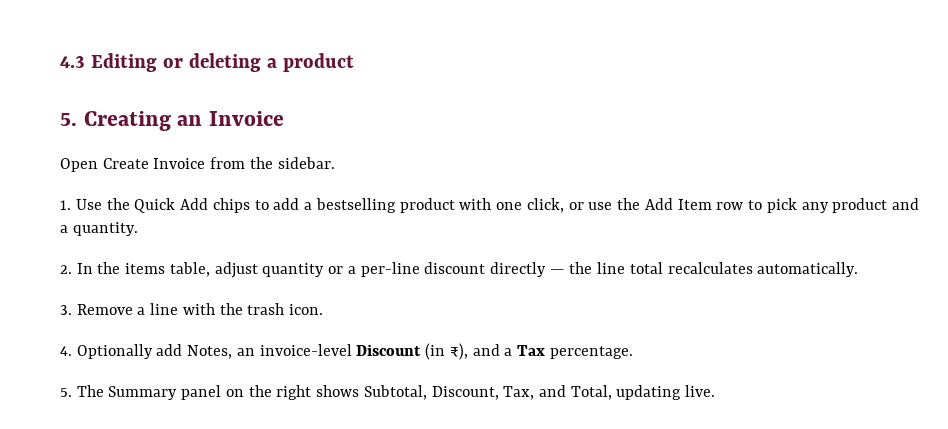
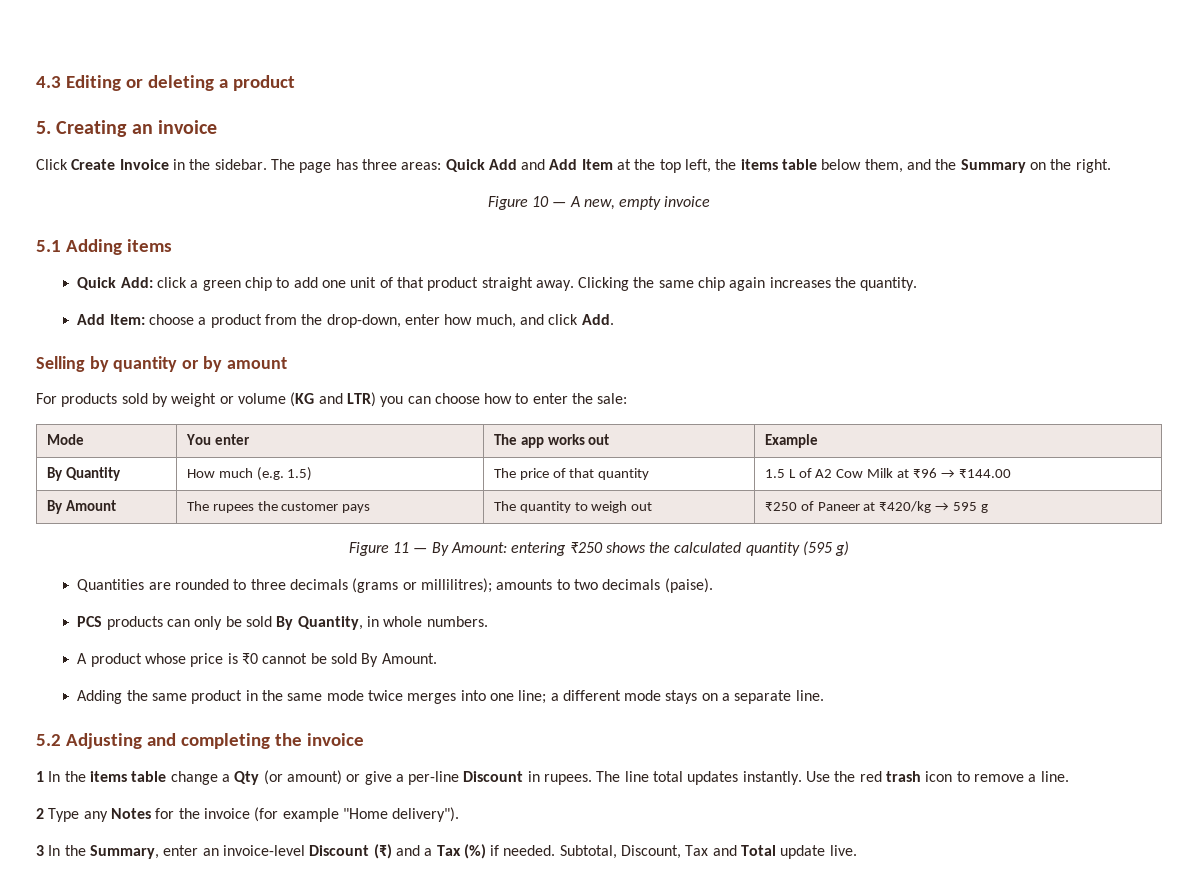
[208,111,284,126] [60,157,335,172] [60,198,919,213] [60,222,138,236] [60,262,859,278] [60,303,324,315] [60,344,233,359] Invoice // Open Create Invoice from the sidebar. // 1. Use the Quick Add chips to add a bestselling product with one click, or use the Add Item row to pick any product and a quantity. // 2. In the items table, adjust quantity or a per-line discount directly — the line total recalculates automatically. // 3. Remove a line with the trash icon. // 4. Optionally add Notes, -> [158,120,218,134] [36,159,1111,173] [487,196,711,210] [36,239,172,255] [77,277,918,291] [77,314,614,328] [36,356,287,372] [36,392,628,407] [46,434,84,445] [185,434,250,445] [493,434,610,448] [764,434,818,448] [46,467,121,481] [186,467,313,481] [493,468,650,480] [764,468,1011,478] [46,500,116,514] [186,501,371,513] [493,501,653,513] [764,501,989,513] [348,541,850,556] [77,578,713,593] [77,616,488,630] [77,653,437,667] [77,690,824,704] [36,733,364,749] [36,770,1069,785] [36,807,460,822] [36,845,199,859] invoice // Click Create Invoice in the sidebar. The page has three areas: Quick Add and Add Item at the top left, the items table below them, and the Summary on the right. // Figure 10 — A new, empty invoice // 5.1 Adding items // Quick Add: click a green chip to add one unit of that product straight away. Clicking the same chip again increases the quantity. // Add Item: choose a product from the drop-down, enter how much, and click Add. // Selling by quantity or by amount // For products sold by weight or volume (KG and LTR) you can choose how to enter the sale: // Mode | You enter | The app works out | Example // By Quantity | How much (e.g. 1.5) | The price of that quantity | 1.5 L of A2 Cow Milk at ₹96 → ₹144.00 // By Amount | The rupees the customer pays | The quantity to weigh out | ₹250 of Paneer at ₹420/kg → 595 g // Figure 11 — By Amount: entering ₹250 shows the calculated quantity (595 g) // Quantities are rounded to three decimals (grams or millilitres); amounts to two decimals (paise). // PCS products can only be sold By Quantity, in whole numbers. // A product whose price is ₹0 cannot be sold By Amount. // Adding the same product in the same mode twice merges into one line; a different mode stays on a separate line. // 5.2 Adjusting and completing the invoice // 1 In the items table change a Qty (or amount) or give a per-line Discount in rupees. The line total updates instantly. Use the red trash icon to remove a line. // 2 Type any Notes for the invoice (for example "Home delivery"). // 3 In the Summary, enter
[425,343,468,360] (in ₹), -> [373,844,392,859] (₹)
[549,346,633,359] [60,385,682,400] percentage. // 5. The Summary panel on the right shows Subtotal, Discount, Tax, and Total, updating -> [463,844,826,859] (%) if needed. Subtotal, Discount, Tax and Total update

